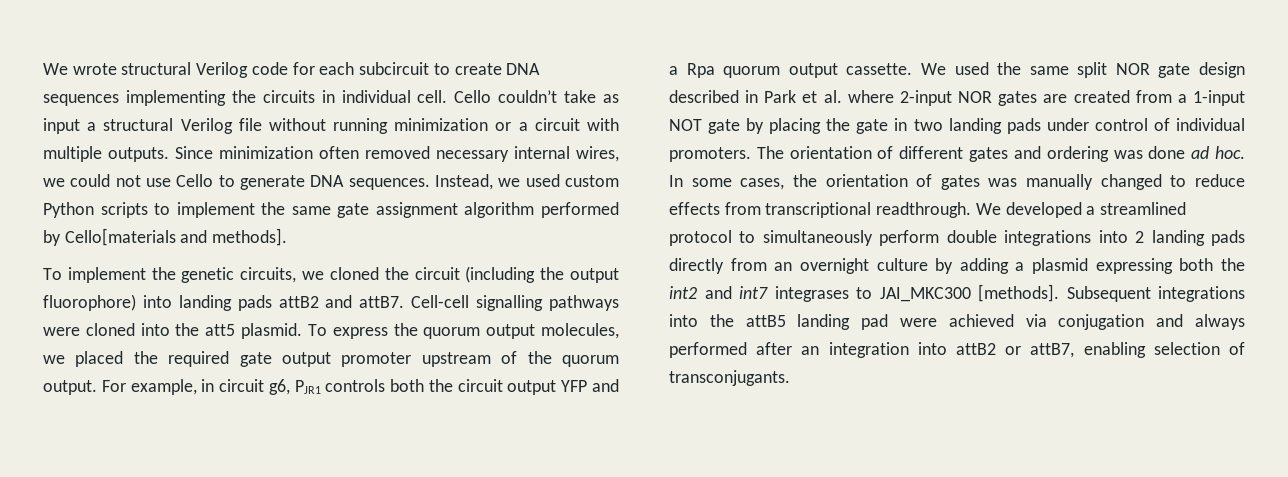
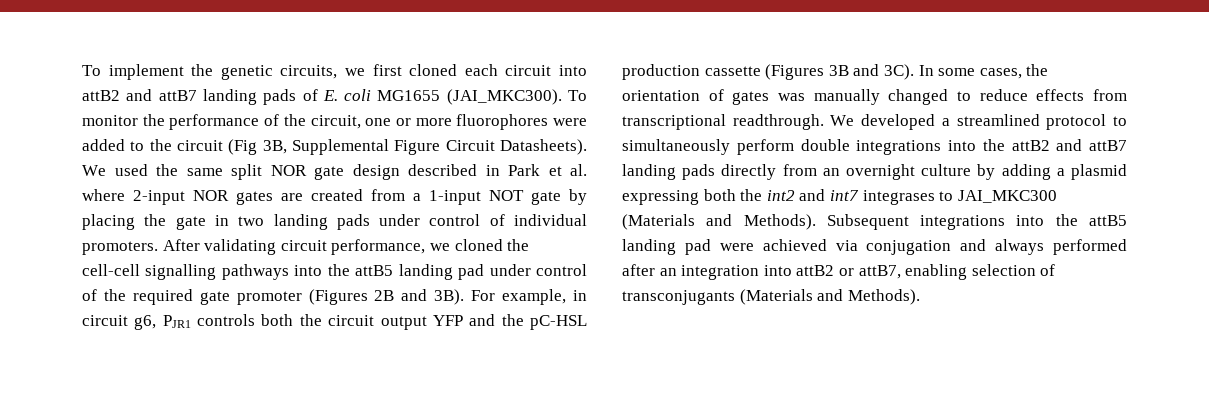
[43,62,541,78] [43,90,619,106] [43,118,619,134] [43,146,619,162] [43,174,619,190] [43,202,619,218] [43,228,288,246] We wrote structural Verilog code for each subcircuit to create DNA sequences implementing the circuits in individual cell. Cello couldn’t take as input a structural Verilog file without running minimization or a circuit with multiple outputs. Since minimization often removed necessary internal wires, we could not use Cello to generate DNA sequences. Instead, we used custom Python scripts to implement the same gate assignment algorithm performed by Cello[materials and methods]. // -> (82, 70) none
[329,266,619,283] [43,294,620,311] [43,323,619,339] [43,351,619,367] [43,379,619,395] [669,63,913,78] cloned the circuit (including the output fluorophore) into landing pads attB2 and attB7. Cell-cell signalling pathways were cloned into the att5 plasmid. To express the quorum output molecules, we placed the required gate output promoter upstream of the quorum output. For example, in circuit g6, PJR1 controls both the circuit output YFP and a Rpa quorum output cassette. -> [372,64,588,76] [82,89,587,105] [82,114,587,130] [82,139,587,155] first cloned each circuit into attB2 and attB7 landing pads of E. coli MG1655 (JAI_MKC300). To monitor the performance of the circuit, one or more fluorophores were added to the circuit (Fig 3B, Supplemental Figure Circuit Datasheets).
[756,146,1245,162] The orientation of different gates and ordering was done ad hoc. -> [162,239,530,255] [82,264,588,280] [82,289,588,305] [82,314,587,330] [622,64,914,80] After validating circuit performance, we cloned the cell-cell signalling pathways into the attB5 landing pad under control of the required gate promoter (Figures 2B and 3B). For example, in circuit g6, PJR1 controls both the circuit output YFP and the pC-HSL production cassette (Figures 3B and 3C).
[1135,231,1145,243] 2 -> [982,139,1127,151] the attB2 and attB7
[978,284,1059,302] [methods]. -> [622,214,816,230] (Materials and Methods).
[669,370,790,386] transconjugants. -> [622,289,920,305] transconjugants (Materials and Methods).

